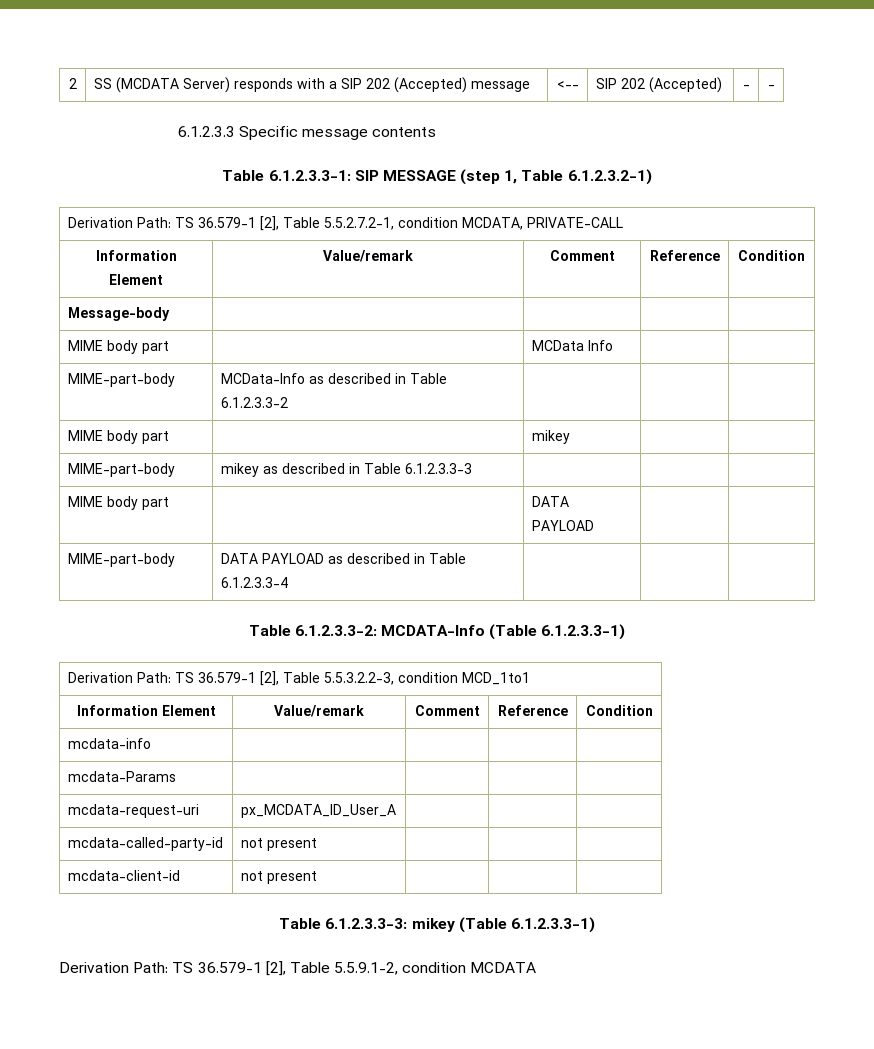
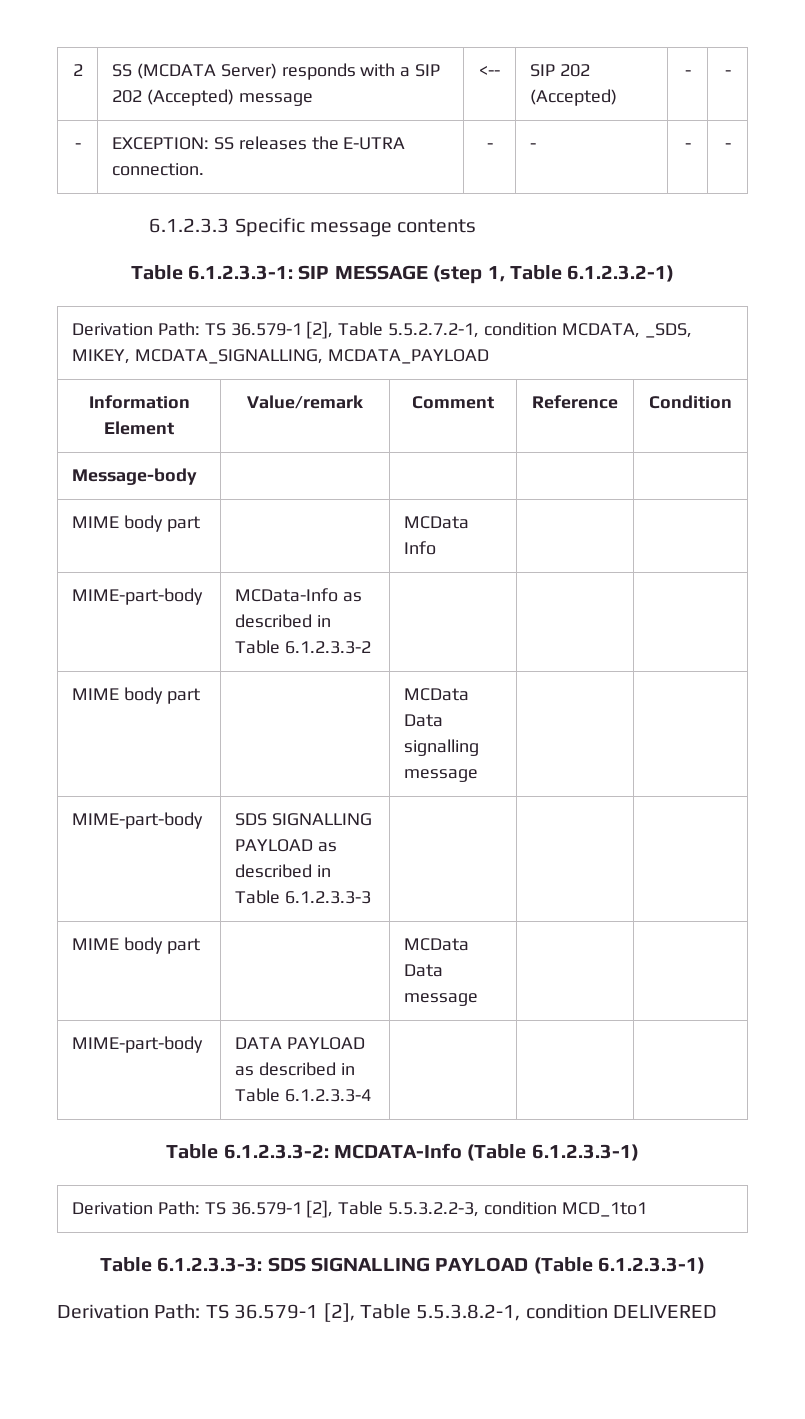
(775, 87) none -> [74,143,81,149] [111,136,406,150] [111,163,204,176] [486,143,493,149] [529,143,536,149] [684,143,691,149] [724,143,731,149] // - | EXCEPTION: SS releases the E-UTRA connection. | - | - | - | -
[526,217,623,228] PRIVATE-CALL -> [644,323,692,338] [71,349,489,364] _SDS, MIKEY, MCDATA_SIGNALLING, MCDATA_PAYLOAD
[531,430,570,444] [67,463,175,477] [220,463,259,477] mikey | | // MIME-part-body | mikey -> [403,688,469,701] [403,714,443,727] [403,739,479,756] [403,769,478,782] [71,812,203,829] [234,813,372,826] [234,839,313,852] MCData Data signalling message | | // MIME-part-body | SDS SIGNALLING PAYLOAD
[531,496,569,507] [531,520,594,531] DATA PAYLOAD -> [403,938,469,951] [403,964,443,977] [403,993,478,1006] MCData Data message
[76,705,216,716] [274,705,364,717] [414,705,480,716] [497,705,568,716] [585,705,653,716] [67,738,151,749] [67,771,176,782] [67,804,199,818] [240,804,396,818] [67,837,223,851] [240,838,317,851] [67,870,180,881] [240,871,317,884] // Information Element | Value/remark | Comment | Reference | Condition // mcdata-info | | | | // mcdata-Params | | | | // mcdata-request-uri | px_MCDATA_ID_User_A | | | // mcdata-called-party-id | not present | | | // mcdata-client-id | not present | | | -> (647, 1209) none
[411,917,595,933] [59,961,537,976] mikey (Table 6.1.2.3.3-1) // Derivation Path: TS 36.579-1 [2], Table 5.5.9.1-2, condition MCDATA -> [267,1257,706,1274] [57,1303,718,1322] SDS SIGNALLING PAYLOAD (Table 6.1.2.3.3-1) // Derivation Path: TS 36.579-1 [2], Table 5.5.3.8.2-1, condition DELIVERED

